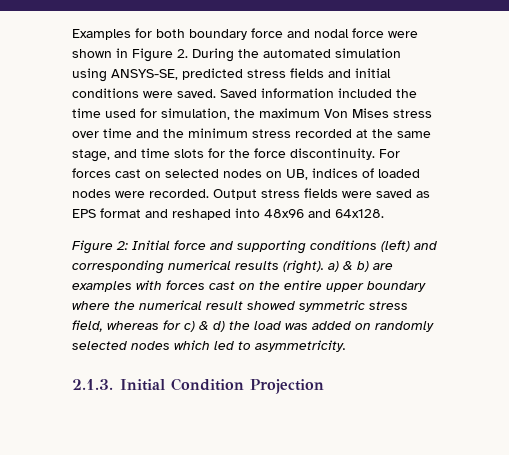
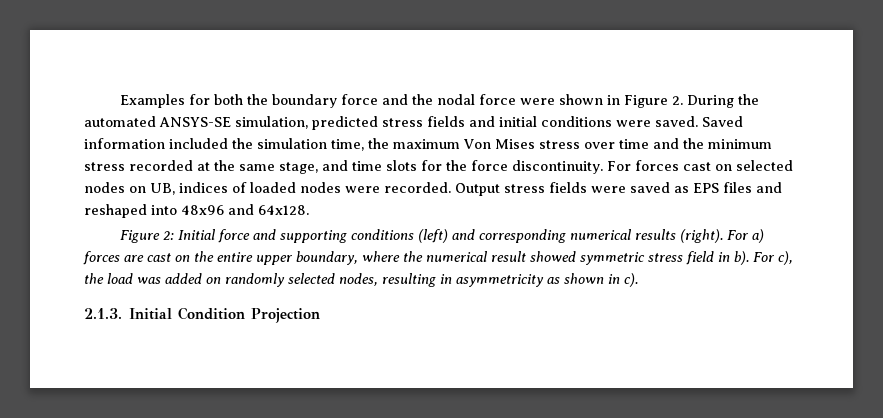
(185, 33) none -> [247,94,269,105] the
(310, 33) none -> [412,94,434,105] the
[335,48,401,58] [72,68,178,82] simulation using ANSYS-SE, -> [159,116,308,129] ANSYS-SE simulation,
[72,108,230,120] time used for simulation, -> [257,138,364,151] simulation time,
[100,208,141,218] format -> [723,182,752,193] files
[328,261,393,272] [72,280,205,292] a) & b) are examples with forces -> [727,229,765,243] [83,251,144,265] For a) forces are
[367,281,426,292] boundary -> [296,251,358,265] boundary,
[72,320,225,332] field, whereas for c) & d) -> [686,251,793,265] field in b). For c),
[131,340,346,352] nodes which led to asymmetricity. -> [339,273,638,287] nodes, resulting in asymmetricity as shown in c).

